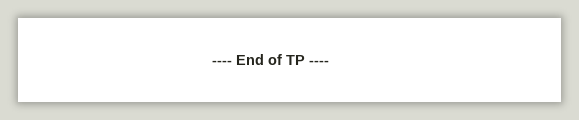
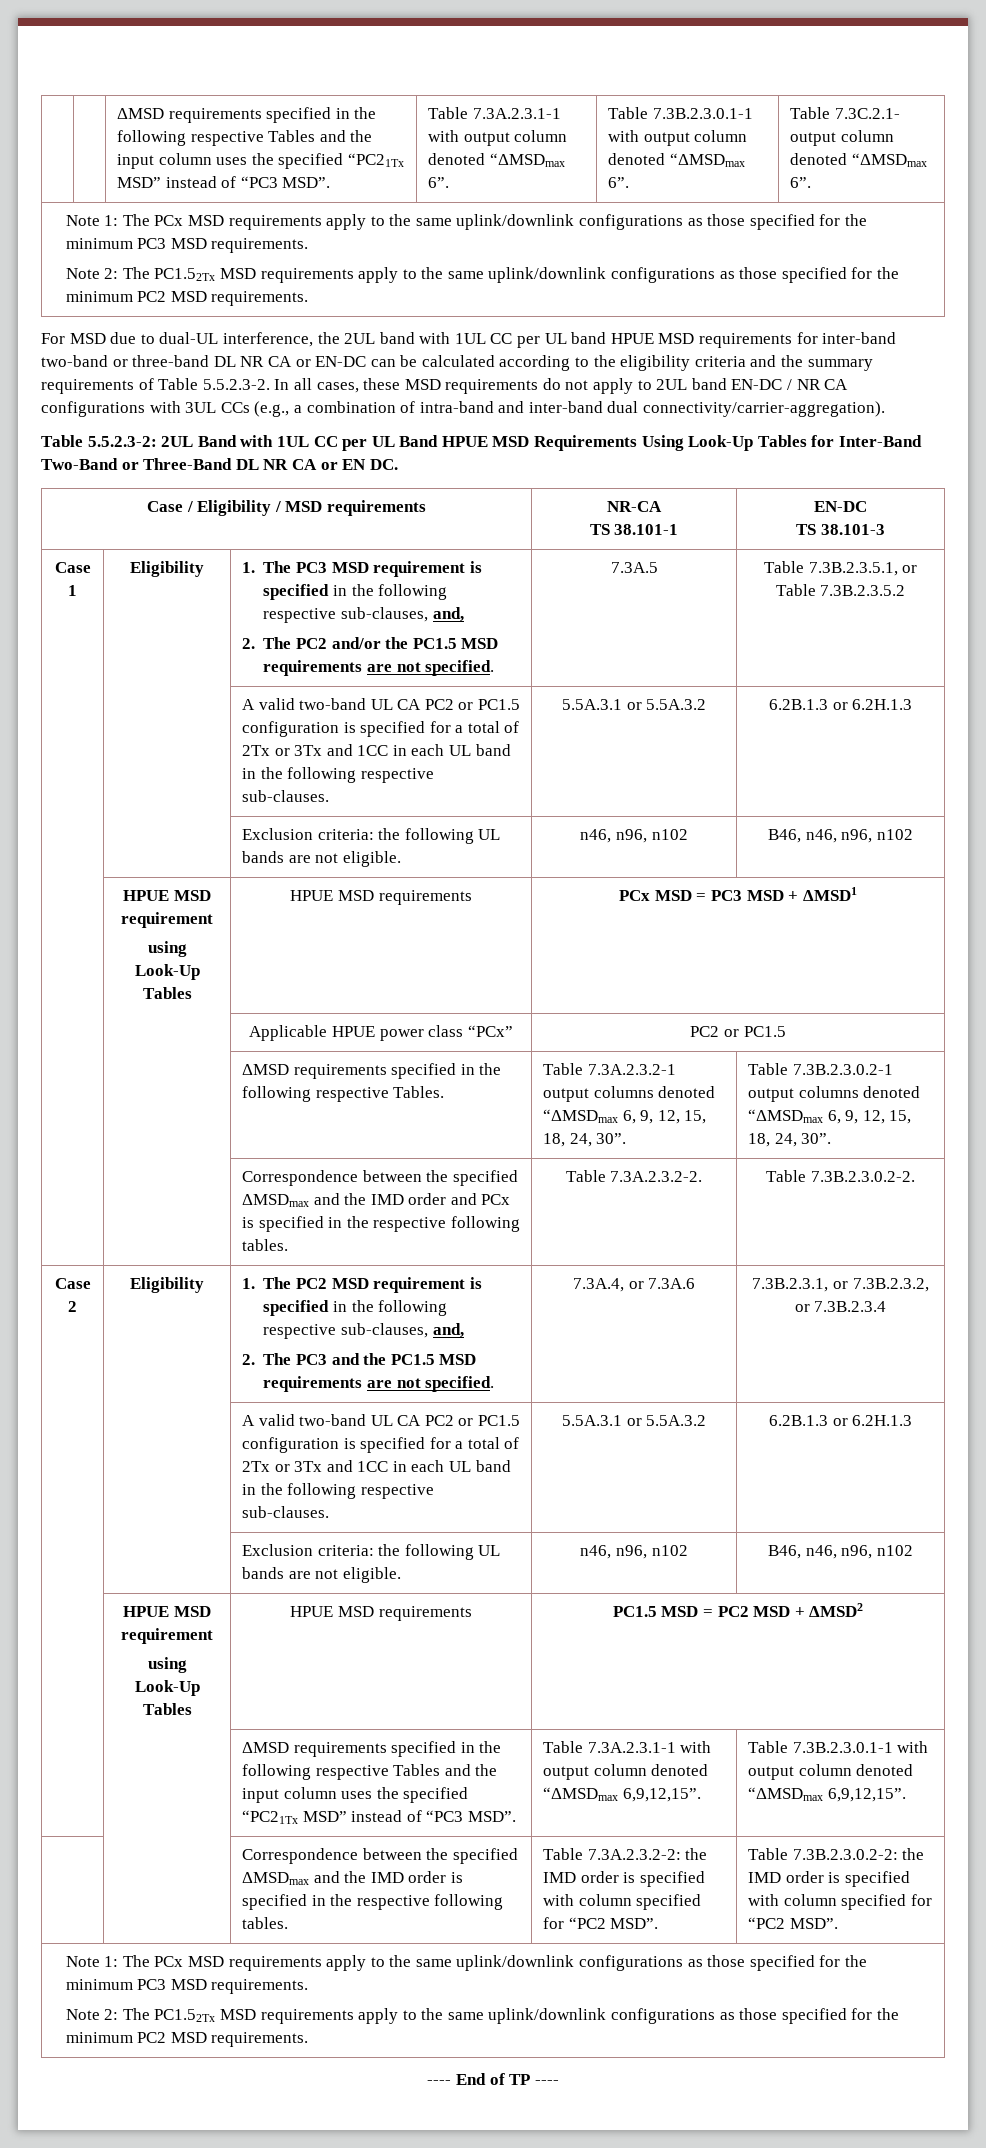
(211, 62) none -> [116,107,377,123] [116,130,373,146] [116,153,404,169] [116,176,331,188] [427,107,561,119] [427,130,568,146] [427,153,565,167] [427,177,449,188] [607,107,753,119] [607,130,748,146] [607,153,745,167] [607,177,629,188] [789,107,900,119] [789,130,894,146] [789,153,927,167] [789,177,811,188] [65,214,867,230] [65,238,309,253] [65,267,899,283] [65,291,309,306] [41,332,897,348] [41,355,873,371] [41,378,849,394] [41,401,886,417] [41,435,923,451] [41,458,398,470] [147,500,426,516] [607,501,662,512] [589,524,679,535] [814,501,867,512] [796,524,885,535] [54,562,91,573] [68,585,77,596] [130,561,204,577] [241,561,482,577] [263,584,448,600] [263,607,464,623] [241,637,499,649] [263,660,495,676] [610,562,658,573] [763,561,918,576] [775,584,906,596] [241,698,521,710] [241,721,520,737] [241,744,511,756] [241,767,434,783] [241,790,329,802] [561,699,707,710] [768,699,913,710] [241,828,501,844] [241,851,401,867] [580,829,688,843] [768,829,913,843] [123,890,211,901] [121,912,213,928] [147,941,187,957] [134,964,200,980] [142,987,192,999] [290,890,472,905] [619,887,857,901] [249,1025,513,1041] [690,1026,786,1037] [241,1063,502,1079] [241,1086,445,1102] [542,1063,676,1075] [542,1086,716,1102] [542,1109,707,1124] [542,1133,627,1147] [747,1063,893,1075] [747,1086,921,1102] [747,1109,912,1124] [747,1133,832,1147] [241,1170,518,1186] [241,1193,511,1207] [241,1216,520,1232] [241,1239,288,1251] [565,1170,703,1182] [766,1170,915,1182] [54,1278,91,1289] [68,1301,77,1312] [130,1277,204,1293] [241,1277,482,1293] [263,1300,448,1316] [263,1323,464,1339] [241,1353,477,1365] [263,1376,495,1392] [572,1278,696,1292] [752,1278,929,1292] [794,1301,887,1312] [241,1414,521,1426] [241,1437,520,1453] [241,1460,511,1472] [241,1483,434,1499] [241,1506,329,1518] [561,1415,707,1426] [768,1415,913,1426] [241,1544,501,1560] [241,1567,401,1583] [580,1545,688,1559] [768,1545,913,1559] [123,1606,211,1617] [121,1628,213,1644] [147,1657,187,1673] [134,1680,200,1696] [142,1703,192,1715] [290,1606,472,1621] [612,1603,864,1617] [241,1741,502,1757] [241,1764,498,1780] [241,1787,469,1803] [241,1810,516,1824] [542,1741,712,1753] [542,1764,709,1780] [542,1787,701,1802] [747,1741,929,1753] [747,1764,914,1780] [747,1787,906,1802] [241,1848,518,1864] [241,1871,463,1885] [241,1894,504,1910] [241,1917,288,1929] [542,1848,708,1860] [542,1871,705,1887] [542,1894,702,1910] [542,1917,659,1929] [747,1848,925,1860] [747,1871,910,1887] [747,1894,932,1910] [747,1917,838,1929] [65,1955,867,1971] [65,1979,309,1994] [65,2008,899,2024] [65,2032,309,2047] | | ΔMSD requirements specified in the following respective Tables and the input column uses the specified “PC21Tx MSD” instead of “PC3 MSD”. | Table 7.3A.2.3.1-1 with output column denoted “ΔMSDmax 6”. | Table 7.3B.2.3.0.1-1 with output column denoted “ΔMSDmax 6”. | Table 7.3C.2.1- output column denoted “ΔMSDmax 6”. // Note 1: The PCx MSD requirements apply to the same uplink/downlink configurations as those specified for the minimum PC3 MSD requirements. // Note 2: The PC1.52Tx MSD requirements apply to the same uplink/downlink configurations as those specified for the minimum PC2 MSD requirements. // For MSD due to dual-UL interference, the 2UL band with 1UL CC per UL band HPUE MSD requirements for inter-band two-band or three-band DL NR CA or EN-DC can be calculated according to the eligibility criteria and the summary requirements of Table 5.5.2.3-2. In all cases, these MSD requirements do not apply to 2UL band EN-DC / NR CA configurations with 3UL CCs (e.g., a combination of intra-band and inter-band dual connectivity/carrier-aggregation). // Table 5.5.2.3-2: 2UL Band with 1UL CC per UL Band HPUE MSD Requirements Using Look-Up Tables for Inter-Band Two-Band or Three-Band DL NR CA or EN DC. // Case / Eligibility / MSD requirements | NR-CA // TS 38.101-1 | EN-DC // TS 38.101-3 // Case 1 | Eligibility | 1. The PC3 MSD requirement is specified in the following respective sub-clauses, and, // 2. The PC2 and/or the PC1.5 MSD requirements are not specified. | 7.3A.5 | Table 7.3B.2.3.5.1, or Table 7.3B.2.3.5.2 // | | A valid two-band UL CA PC2 or PC1.5 configuration is specified for a total of 2Tx or 3Tx and 1CC in each UL band in the following respective sub-clauses. | 5.5A.3.1 or 5.5A.3.2 | 6.2B.1.3 or 6.2H.1.3 // | | Exclusion criteria: the following UL bands are not eligible. | n46, n96, n102 | B46, n46, n96, n102 // | HPUE MSD requirement // using Look-Up Tables | HPUE MSD requirements | PCx MSD = PC3 MSD + ΔMSD1 // | | Applicable HPUE power class “PCx” | PC2 or PC1.5 // | | ΔMSD requirements specified in the following respective Tables. | Table 7.3A.2.3.2-1 output columns denoted “ΔMSDmax 6, 9, 12, 15, 18, 24, 30”. | Table 7.3B.2.3.0.2-1 output columns denoted “ΔMSDmax 6, 9, 12, 15, 18, 24, 30”. // | | Correspondence between the specified ΔMSDmax and the IMD order and PCx is specified in the respective following tables. | Table 7.3A.2.3.2-2. | Table 7.3B.2.3.0.2-2. // Case 2 | Eligibility | 1. The PC2 MSD requirement is specified in the following respective sub-clauses, and, // 2. The PC3 and the PC1.5 MSD requirements are not specified. | 7.3A.4, or 7.3A.6 | 7.3B.2.3.1, or 7.3B.2.3.2, or 7.3B.2.3.4 // | | A valid two-band UL CA PC2 or PC1.5 configuration is specified for a total of 2Tx or 3Tx and 1CC in each UL band in the following respective sub-clauses. | 5.5A.3.1 or 5.5A.3.2 | 6.2B.1.3 or 6.2H.1.3 // | | Exclusion criteria: the following UL bands are not eligible. | n46, n96, n102 | B46, n46, n96, n102 // | HPUE MSD requirement // using Look-Up Tables | HPUE MSD requirements | PC1.5 MSD = PC2 MSD + ΔMSD2 // | | ΔMSD requirements specified in the following respective Tables and the input column uses the specified “PC21Tx MSD” instead of “PC3 MSD”. | Table 7.3A.2.3.1-1 with output column denoted “ΔMSDmax 6,9,12,15”. | Table 7.3B.2.3.0.1-1 with output column denoted “ΔMSDmax 6,9,12,15”. // | | Correspondence between the specified ΔMSDmax and the IMD order is specified in the respective following tables. | Table 7.3A.2.3.2-2: the IMD order is specified with column specified for “PC2 MSD”. | Table 7.3B.2.3.0.2-2: the IMD order is specified with column specified for “PC2 MSD”. // Note 1: The PCx MSD requirements apply to the same uplink/downlink configurations as those specified for the minimum PC3 MSD requirements. // Note 2: The PC1.52Tx MSD requirements apply to the same uplink/downlink configurations as those specified for the minimum PC2 MSD requirements. //

